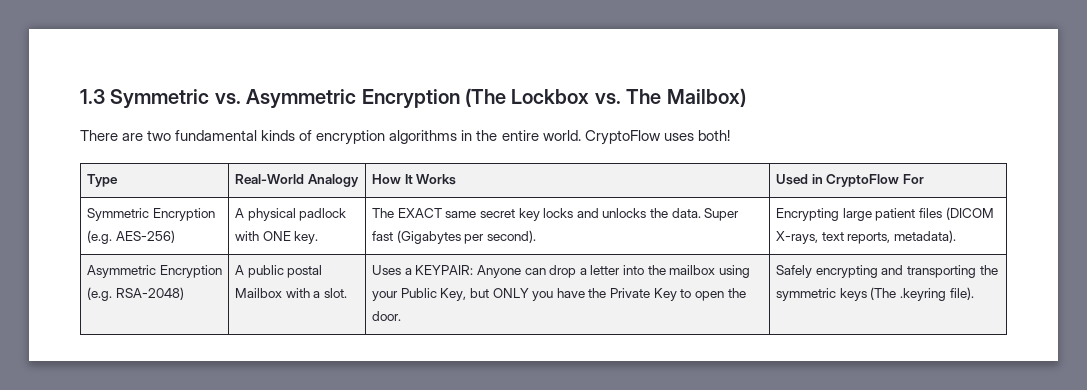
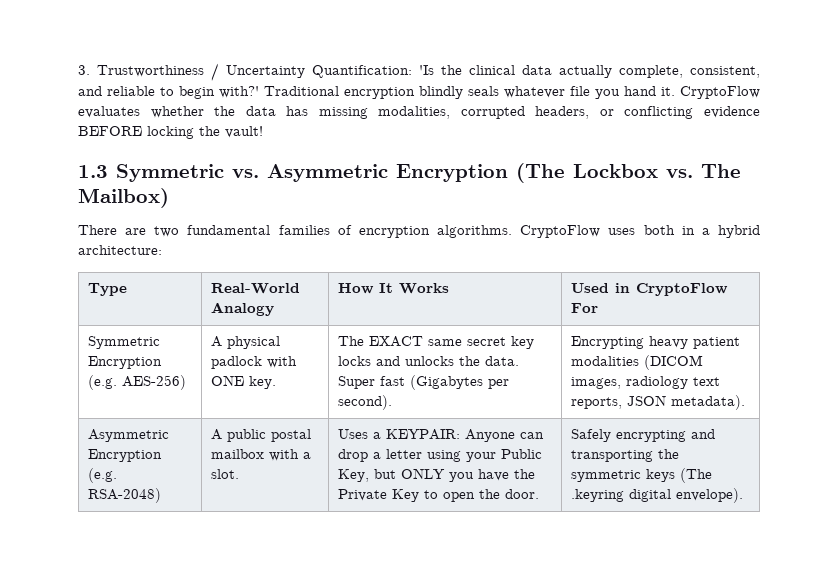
(80, 96) none -> [78,63,760,81] [78,86,760,99] [78,106,760,119] [78,126,263,139] 3. Trustworthiness / Uncertainty Quantification: 'Is the clinical data actually complete, consistent, and reliable to begin with?' Traditional encryption blindly seals whatever file you hand it. CryptoFlow evaluates whether the data has missing modalities, corrupted headers, or conflicting evidence BEFORE locking the vault! //
[261,130,296,141] kinds -> [278,225,330,235] families
[389,130,730,145] algorithms in the entire world. CryptoFlow uses both! -> [437,225,761,238] [78,245,162,255] algorithms. CryptoFlow uses both in a hybrid architecture:
[842,207,994,221] [775,231,818,244] large patient files (DICOM X-rays, -> [649,336,741,349] [571,355,704,370] [571,376,689,389] heavy patient modalities (DICOM images, radiology
(891, 238) none -> [627,395,667,406] JSON
[234,288,282,298] Mailbox -> [211,449,265,459] mailbox
[623,265,716,275] into the mailbox -> (423, 454) none
[949,287,974,300] file). -> [629,488,744,503] digital envelope).

